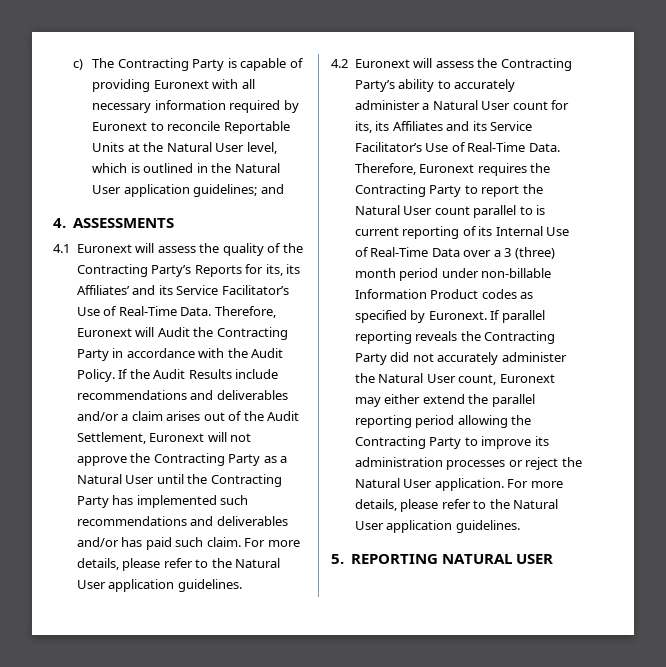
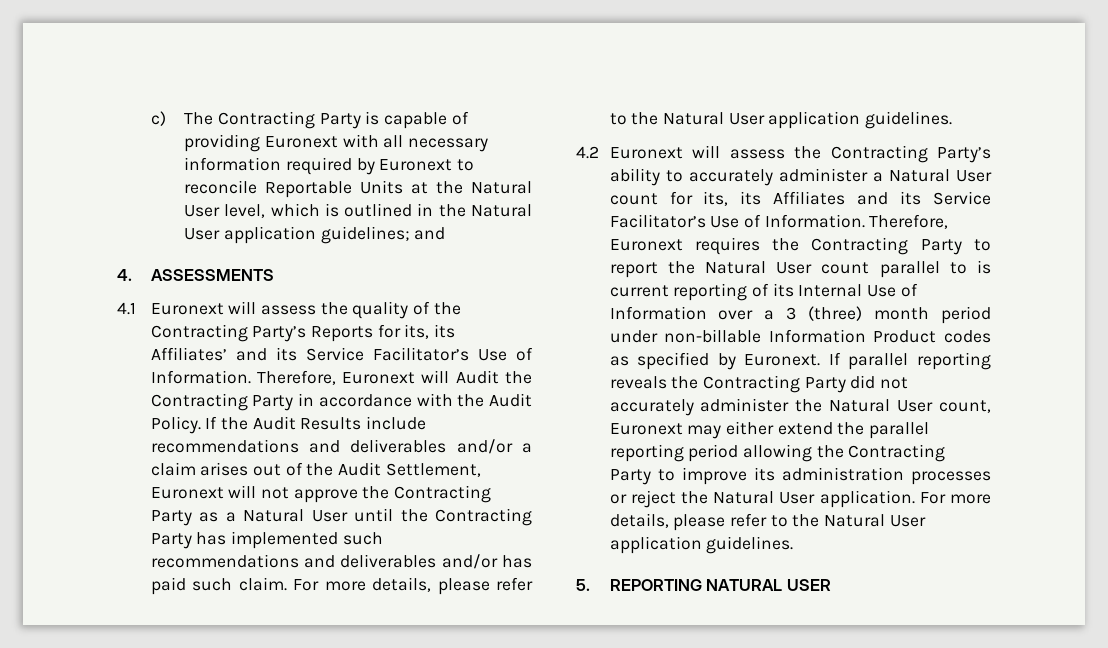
[118,306,212,316] Real-Time Data. -> [150,370,251,384] Information.
[467,142,560,152] Real-Time Data. -> [764,214,865,228] Information.
[370,247,460,257] Real-Time Data -> [609,306,707,320] Information

